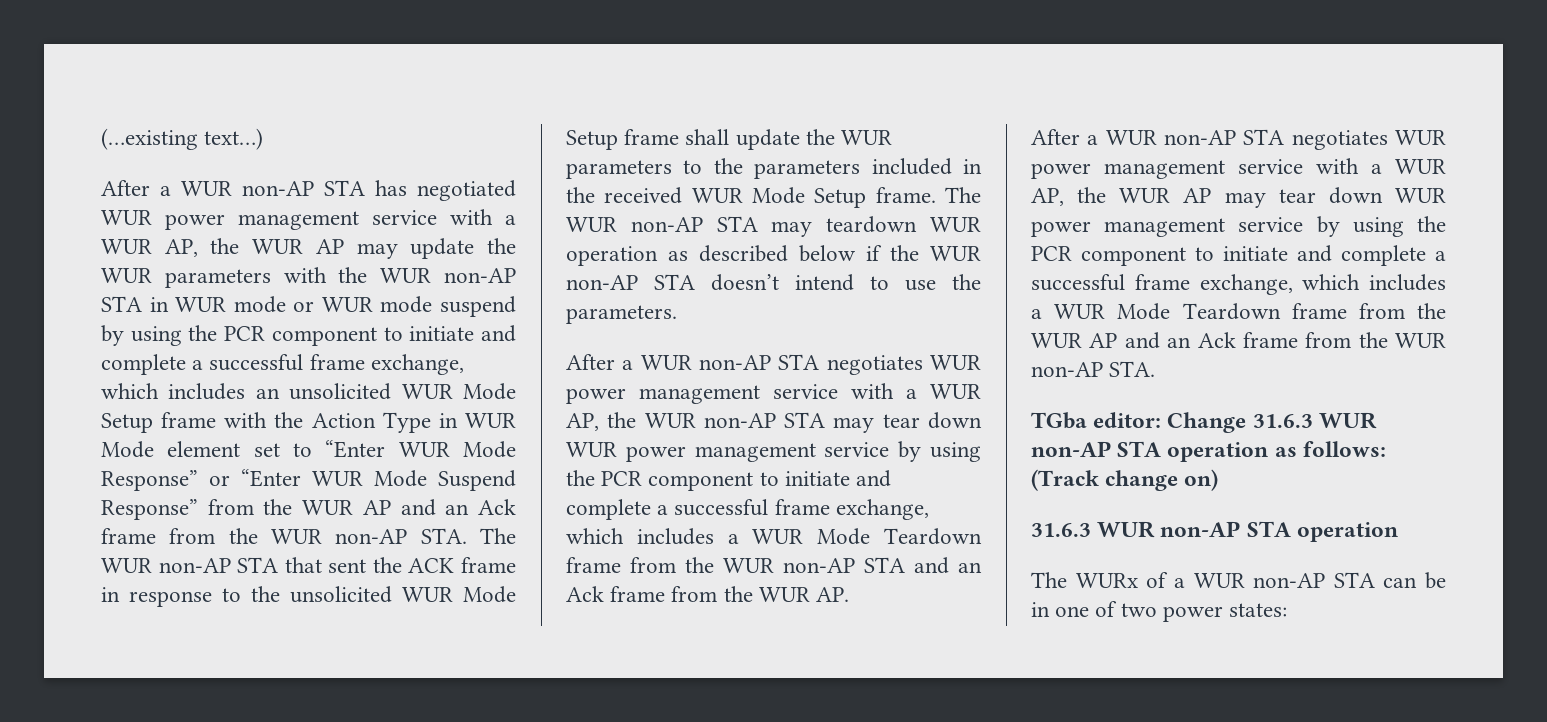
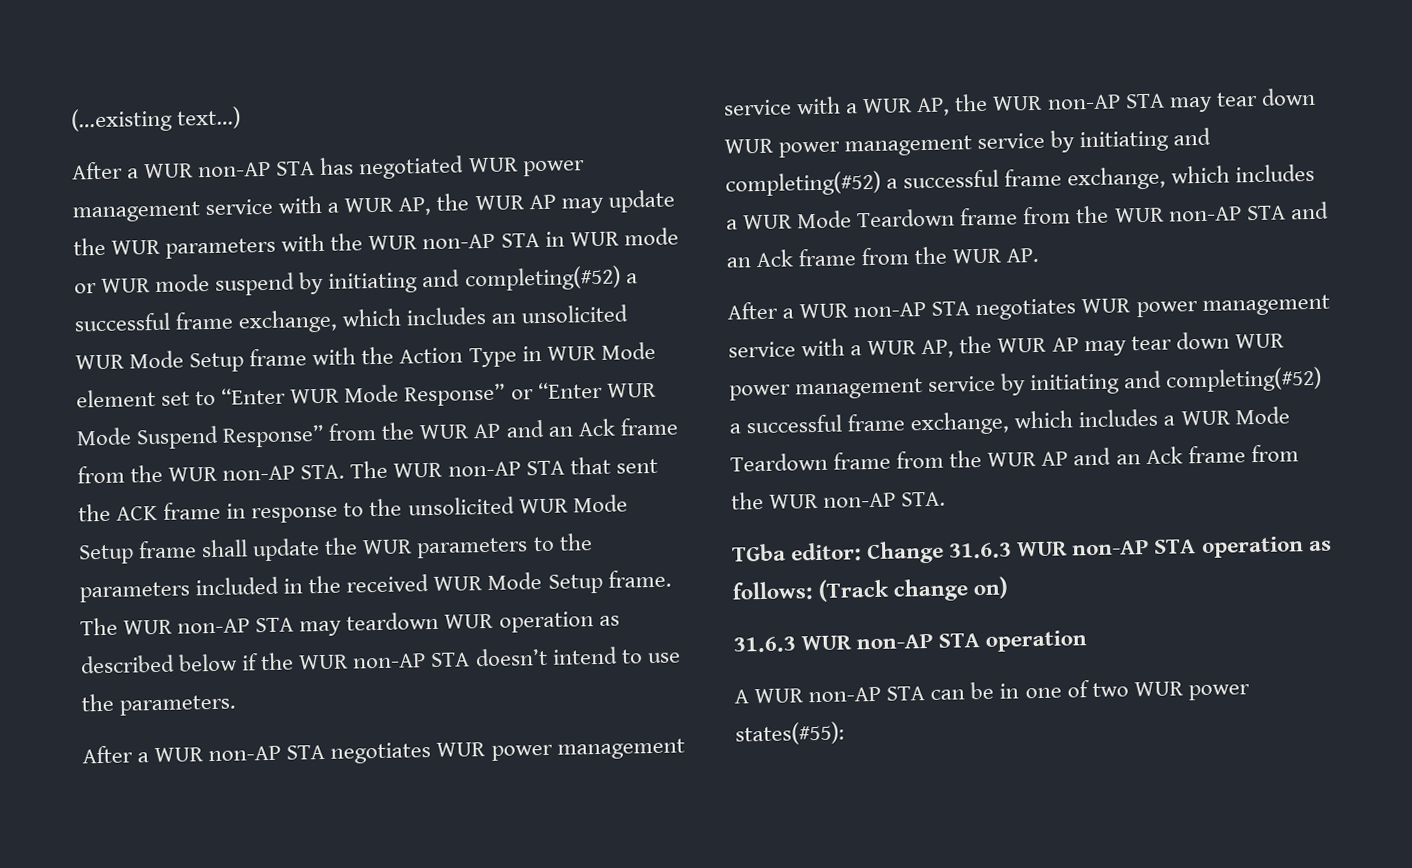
[130,325,516,346] [101,354,186,375] using the PCR component to initiate and complete -> [328,265,621,294] initiating and completing(#52)
[930,442,981,462] [566,470,892,491] [566,499,651,520] using the PCR component to initiate and complete -> [1079,127,1212,153] [725,170,881,197] initiating and completing(#52)
[1352,216,1446,237] [1031,245,1426,266] using the PCR component to initiate and complete -> [1029,366,1323,396] initiating and completing(#52)
[1031,572,1185,588] The WURx of a -> [734,689,749,704] A
[1162,603,1288,622] power states: -> [1133,681,1250,701] [735,721,845,746] WUR power states(#55):

